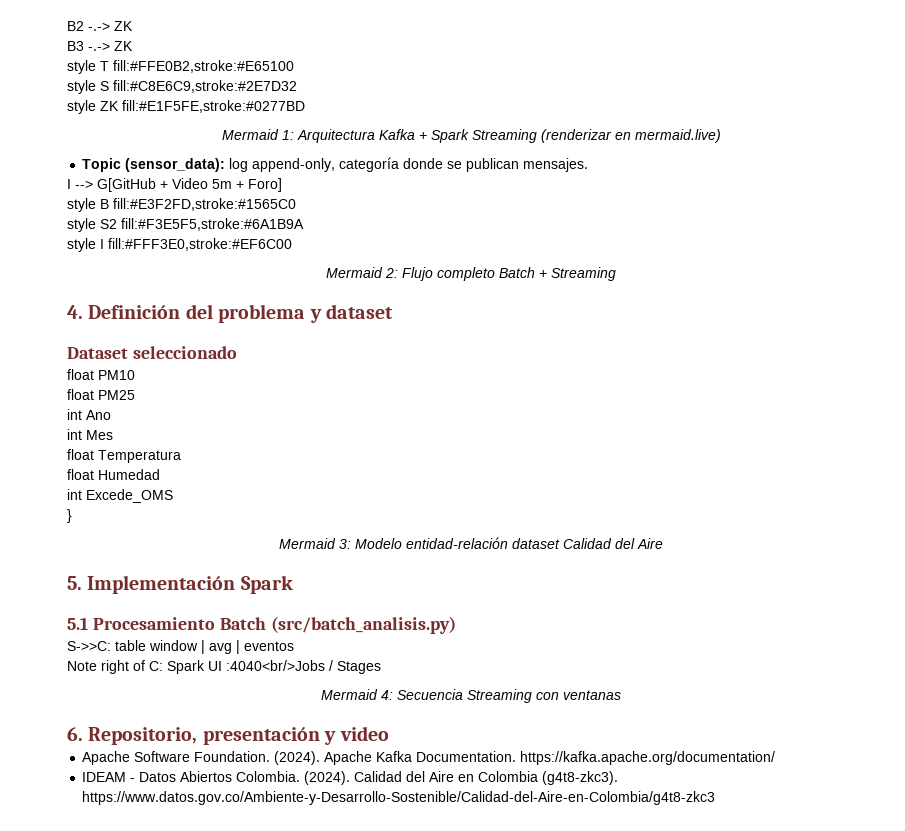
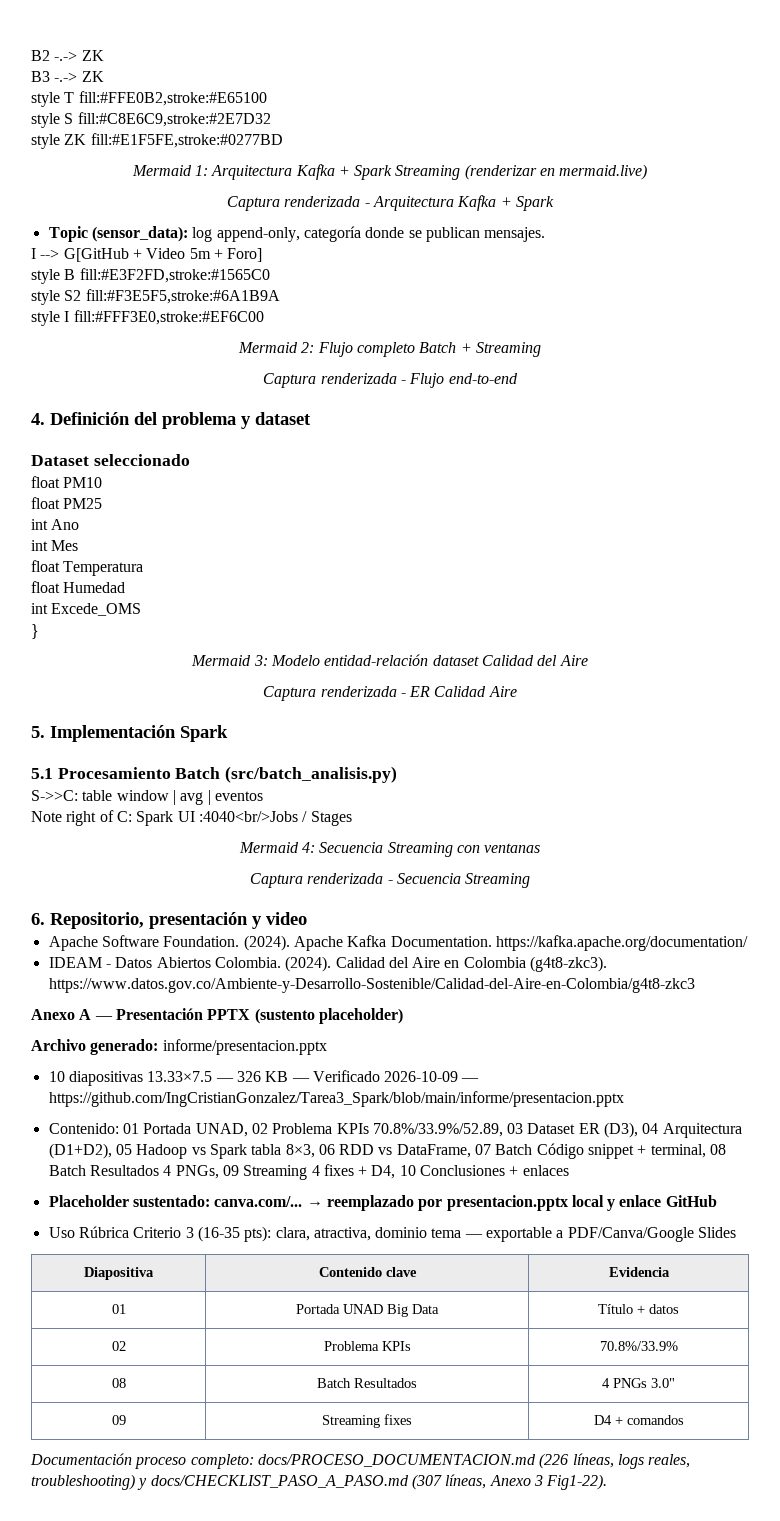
(721, 136) none -> [227,195,554,211] // Captura renderizada - Arquitectura Kafka + Spark
(616, 274) none -> [263,373,518,388] // Captura renderizada - Flujo end-to-end
(663, 543) none -> [263,686,517,701] // Captura renderizada - ER Calidad Aire
(621, 695) none -> [249,873,531,888] // Captura renderizada - Secuencia Streaming
(716, 798) none -> [31,1008,403,1024] [31,1039,327,1055] [48,1070,480,1086] [48,1091,624,1107] [48,1122,742,1138] [48,1143,727,1159] [48,1164,569,1180] [48,1195,717,1211] [48,1226,737,1242] [84,1267,154,1280] [318,1267,417,1277] [608,1267,670,1277] [111,1304,126,1314] [296,1304,439,1317] [598,1304,679,1314] [111,1341,126,1351] [323,1341,411,1351] [599,1341,678,1351] [111,1378,126,1388] [317,1378,417,1388] [602,1378,675,1388] [111,1415,126,1425] [322,1414,412,1428] [593,1415,684,1425] [30,1453,691,1469] [31,1474,608,1490] // Anexo A — Presentación PPTX (sustento placeholder) // Archivo generado: informe/presentacion.pptx // 10 diapositivas 13.33×7.5 — 326 KB — Verificado 2026-10-09 — https://github.com/IngCristianGonzalez/Tarea3_Spark/blob/main/informe/presentacion.pptx // Contenido: 01 Portada UNAD, 02 Problema KPIs 70.8%/33.9%/52.89, 03 Dataset ER (D3), 04 Arquitectura (D1+D2), 05 Hadoop vs Spark tabla 8×3, 06 RDD vs DataFrame, 07 Batch Código snippet + terminal, 08 Batch Resultados 4 PNGs, 09 Streaming 4 fixes + D4, 10 Conclusiones + enlaces // Placeholder sustentado: canva.com/... → reemplazado por presentacion.pptx local y enlace GitHub // Uso Rúbrica Criterio 3 (16-35 pts): clara, atractiva, dominio tema — exportable a PDF/Canva/Google Slides // Diapositiva | Contenido clave | Evidencia // 01 | Portada UNAD Big Data | Título + datos // 02 | Problema KPIs | 70.8%/33.9% // 08 | Batch Resultados | 4 PNGs 3.0" // 09 | Streaming fixes | D4 + comandos // Documentación proceso completo: docs/PROCESO_DOCUMENTACION.md (226 líneas, logs reales, troubleshooting) y docs/CHECKLIST_PASO_A_PASO.md (307 líneas, Anexo 3 Fig1-22).

